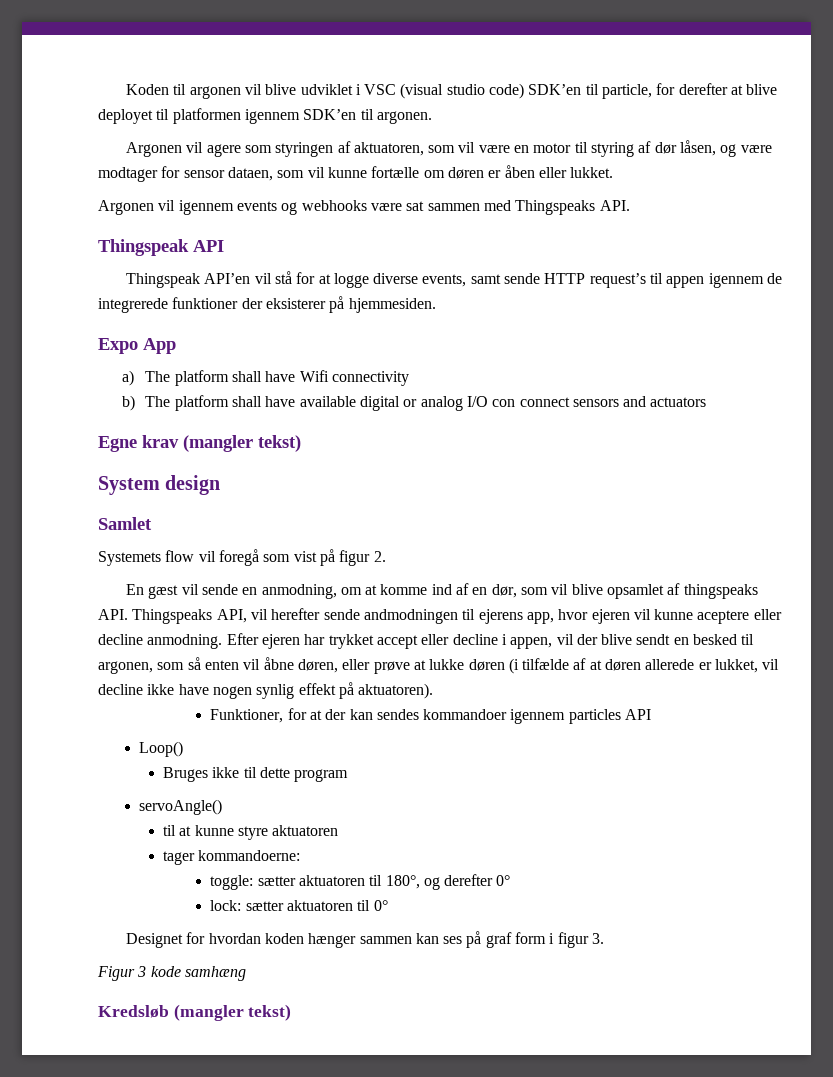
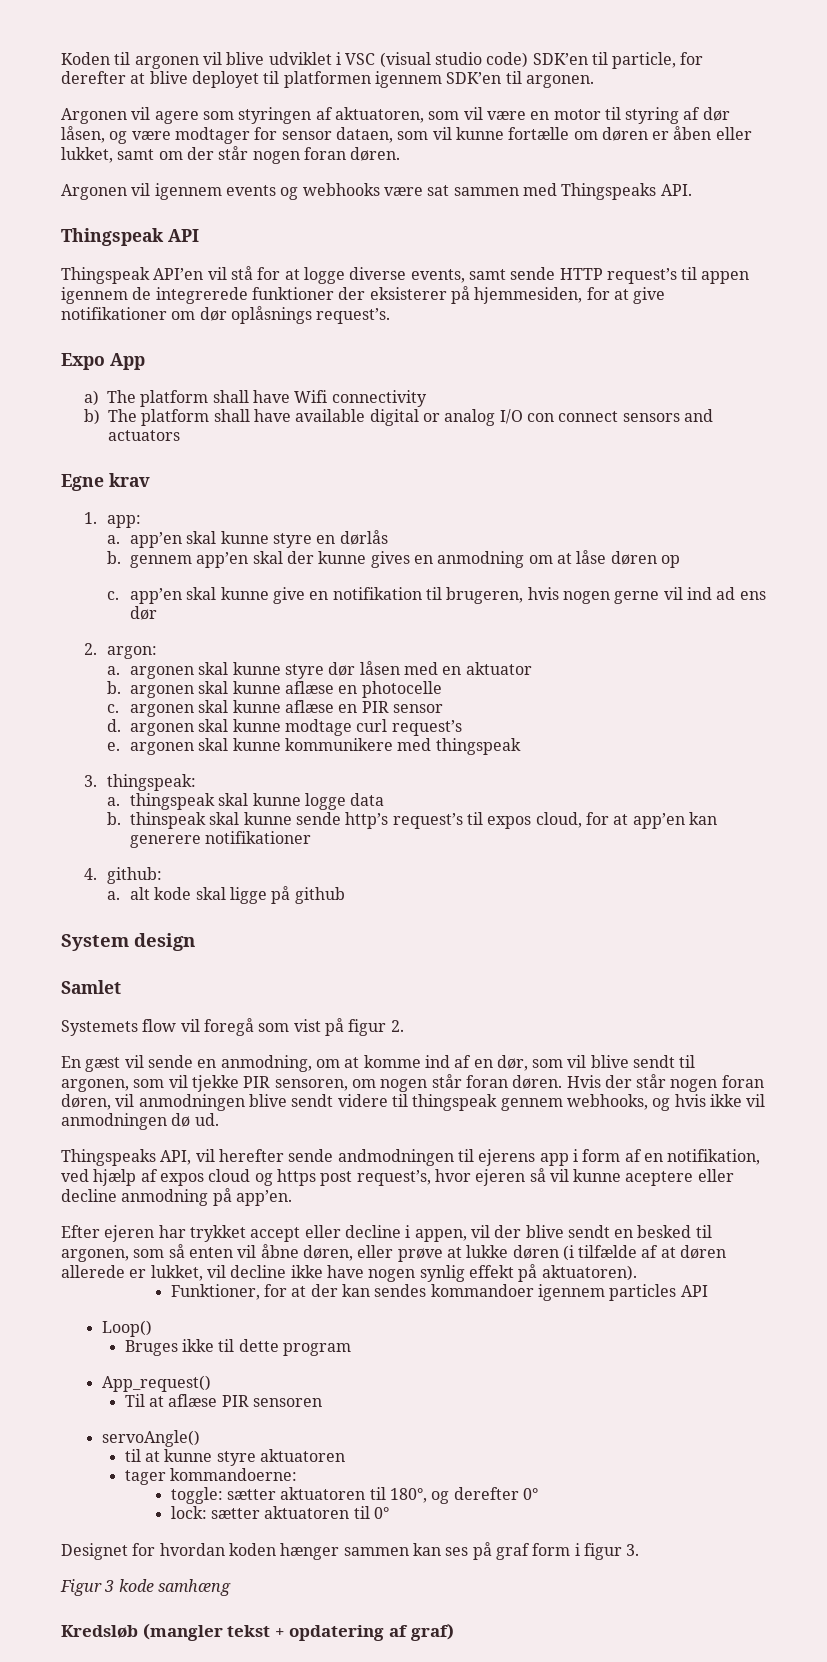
[570,167,614,178] lukket. -> [61,146,401,164] lukket, samt om der står nogen foran døren.
[348,298,436,313] hjemmesiden. -> [474,287,666,304] [61,306,391,324] hjemmesiden, for at give notifikationer om dør oplåsnings request’s.
[183,435,301,452] (mangler tekst) -> [84,512,142,528] [107,530,388,548] [107,550,680,568] [107,587,766,604] [130,606,158,620] [84,643,158,659] [107,661,532,679] [107,681,442,698] [107,700,443,717] [107,719,462,736] [107,738,521,755] [84,774,197,791] [107,793,385,810] [107,812,717,829] [130,831,312,848] [84,867,163,884] [107,886,345,904] // 1. app: // a. app’en skal kunne styre en dørlås // b. gennem app’en skal der kunne gives en anmodning om at låse døren op // c. app’en skal kunne give en notifikation til brugeren, hvis nogen gerne vil ind ad ens dør // 2. argon: // a. argonen skal kunne styre dør låsen med en aktuator // b. argonen skal kunne aflæse en photocelle // c. argonen skal kunne aflæse en PIR sensor // d. argonen skal kunne modtage curl request’s // e. argonen skal kunne kommunikere med thingspeak // 3. thingspeak: // a. thingspeak skal kunne logge data // b. thinspeak skal kunne sende http’s request’s til expos cloud, for at app’en kan generere notifikationer // 4. github: // a. alt kode skal ligge på github
[607,583,758,599] [98,609,128,620] opsamlet af thingspeaks API. -> [633,1055,696,1068] [61,1074,764,1092] [61,1094,766,1111] [61,1113,219,1130] sendt til argonen, som vil tjekke PIR sensoren, om nogen står foran døren. Hvis der står nogen foran døren, vil anmodningen blive sendt videre til thingspeak gennem webhooks, og hvis ikke vil anmodningen dø ud. //
[526,612,554,624] app, -> [539,1149,761,1166] [61,1169,431,1186] app i form af en notifikation, ved hjælp af expos cloud og https post request’s,
(630, 616) none -> [529,1168,546,1182] så
[147,634,223,649] anmodning. -> [121,1188,292,1206] anmodning på app’en. //
(349, 775) none -> [101,1375,211,1392] [124,1394,322,1407] // App_request() // Til at aflæse PIR sensoren
[248,1004,292,1021] tekst) -> [227,1623,454,1641] tekst + opdatering af graf)

